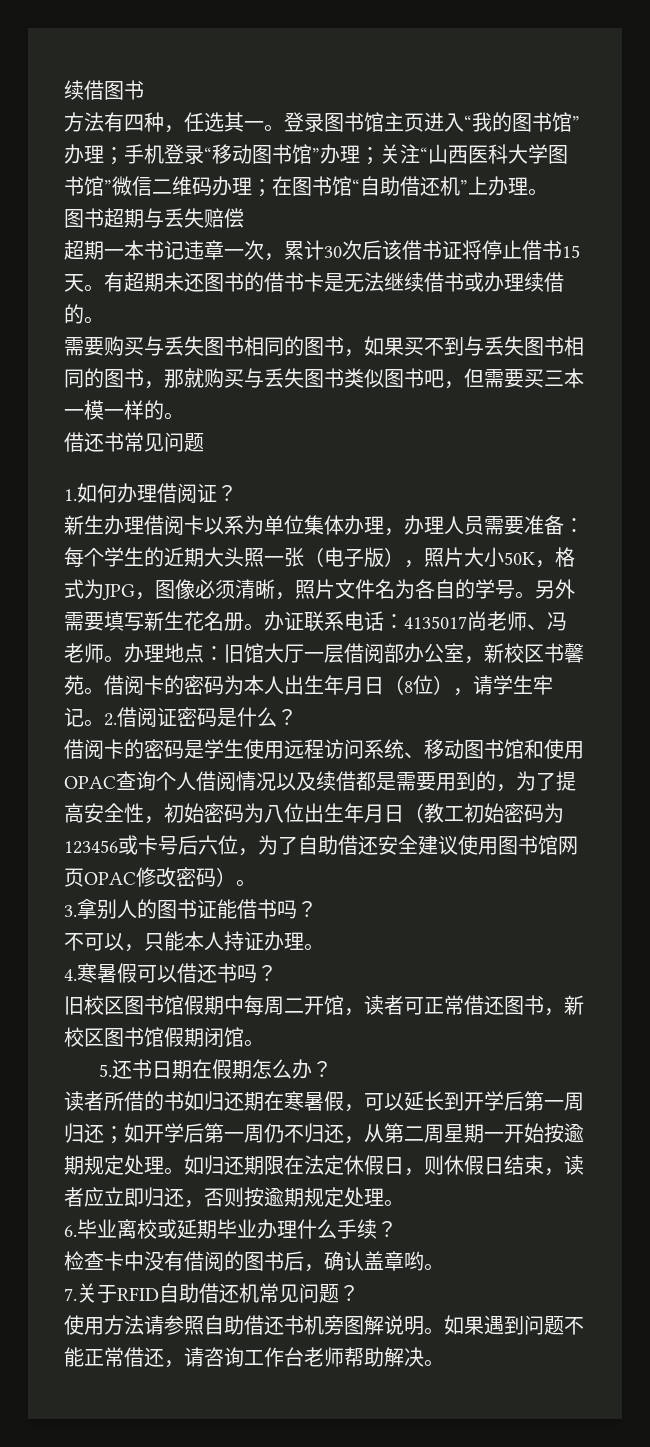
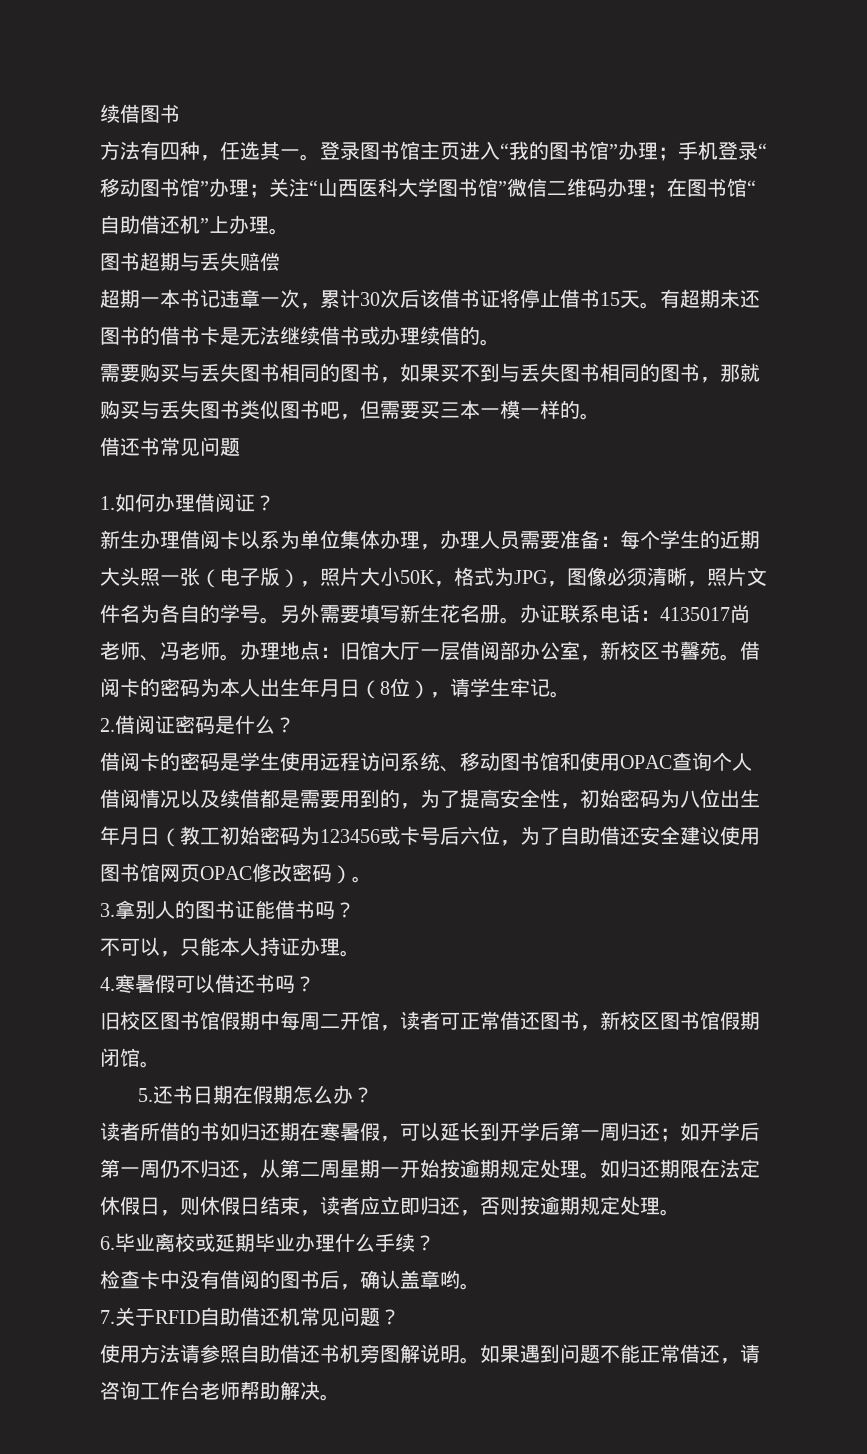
(104, 723) none -> (570, 694) //

